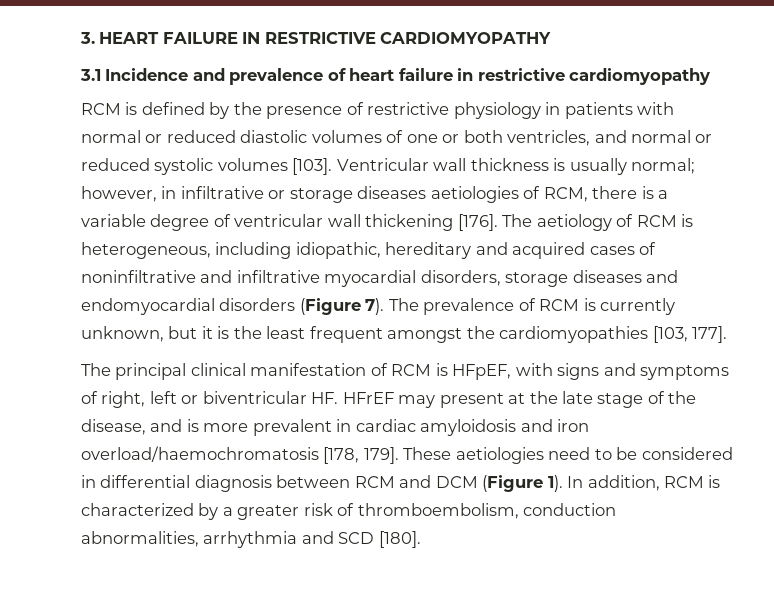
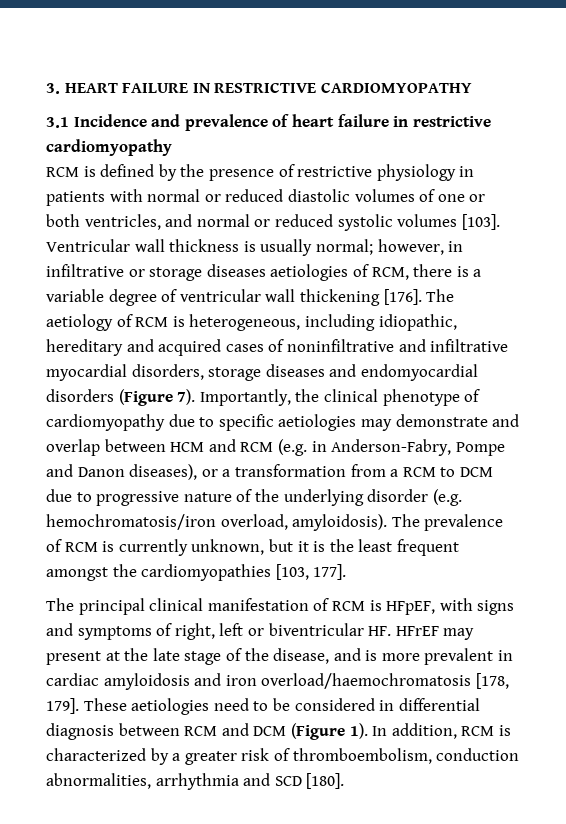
(385, 306) none -> [199,389,481,406] [46,414,520,431] [46,439,505,456] [46,464,493,480] [46,489,462,506] [46,514,388,531] Importantly, the clinical phenotype of cardiomyopathy due to specific aetiologies may demonstrate and overlap between HCM and RCM (e.g. in Anderson-Fabry, Pompe and Danon diseases), or a transformation from a RCM to DCM due to progressive nature of the underlying disorder (e.g. hemochromatosis/iron overload, amyloidosis).

